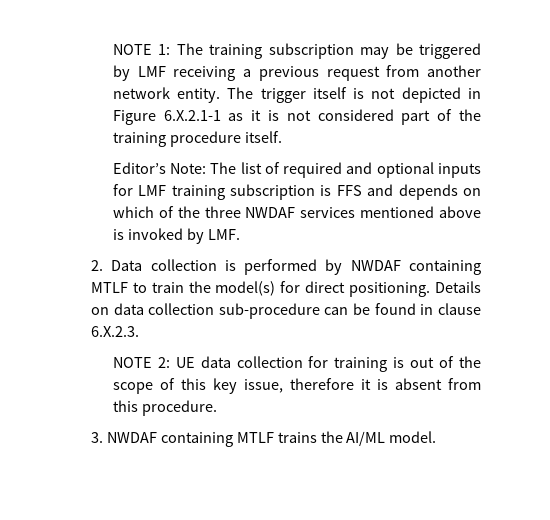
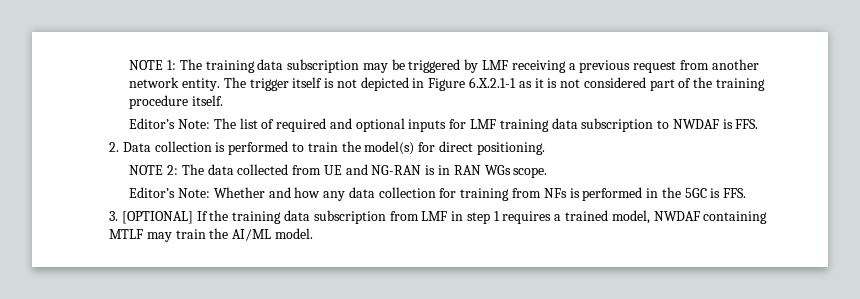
(263, 51) none -> [257,59,284,70] data
[230,184,481,200] [112,206,481,218] [112,228,240,244] subscription is FFS and depends on which of the three NWDAF services mentioned above is invoked by LMF. -> [551,118,759,132] data subscription to NWDAF is FFS.
[325,259,481,275] [90,282,128,293] by NWDAF containing MTLF -> (289, 148) none
[435,281,481,293] [90,303,482,319] [90,326,139,337] [112,356,481,372] [112,378,481,394] [112,400,217,416] [90,432,317,447] Details on data collection sub-procedure can be found in clause 6.X.2.3. // NOTE 2: UE data collection for training is out of the scope of this key issue, therefore it is absent from this procedure. // 3. NWDAF containing MTLF trains -> [129,164,548,178] [129,187,747,201] [109,210,768,224] [109,229,206,242] // NOTE 2: The data collected from UE and NG-RAN is in RAN WGs scope. // Editor’s Note: Whether and how any data collection for training from NFs is performed in the 5GC is FFS. // 3. [OPTIONAL] If the training data subscription from LMF in step 1 requires a trained model, NWDAF containing MTLF may train

